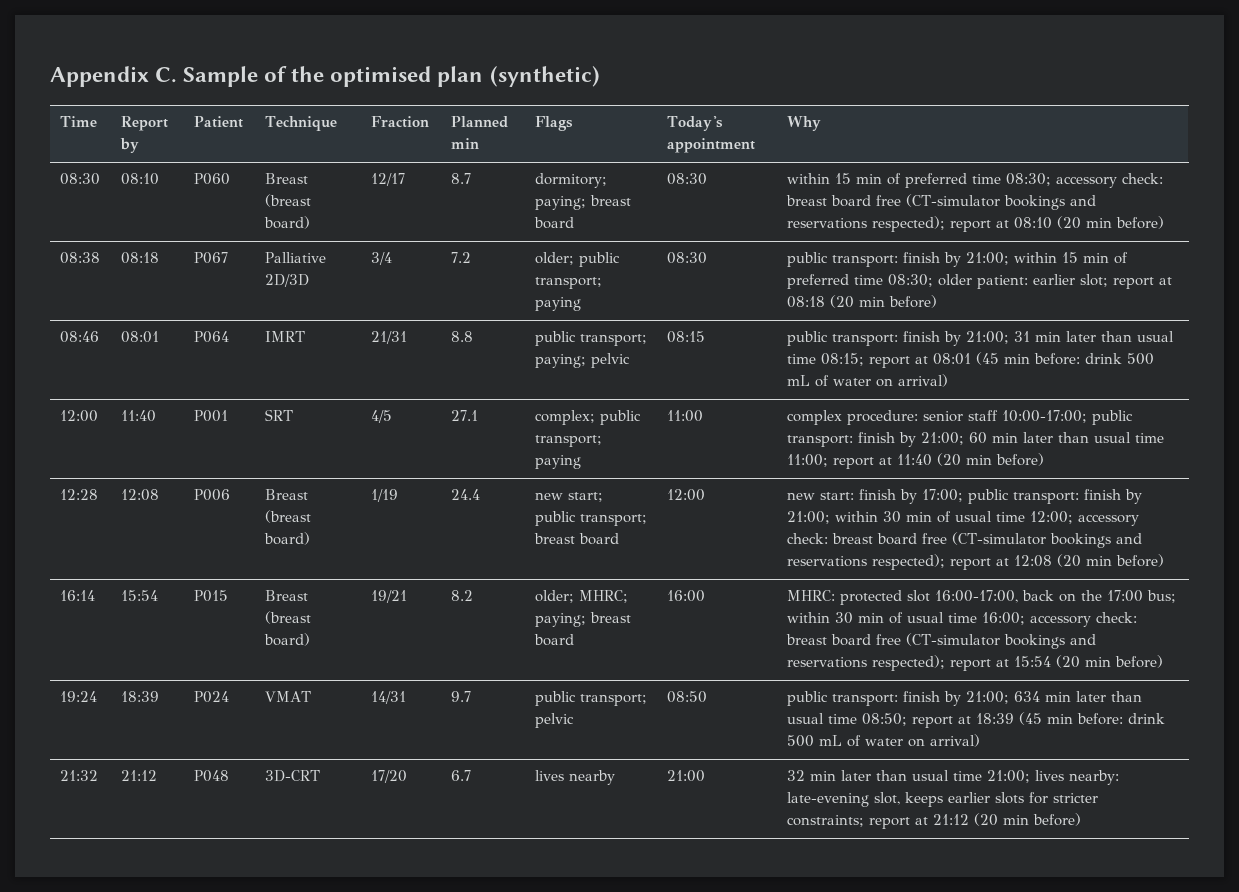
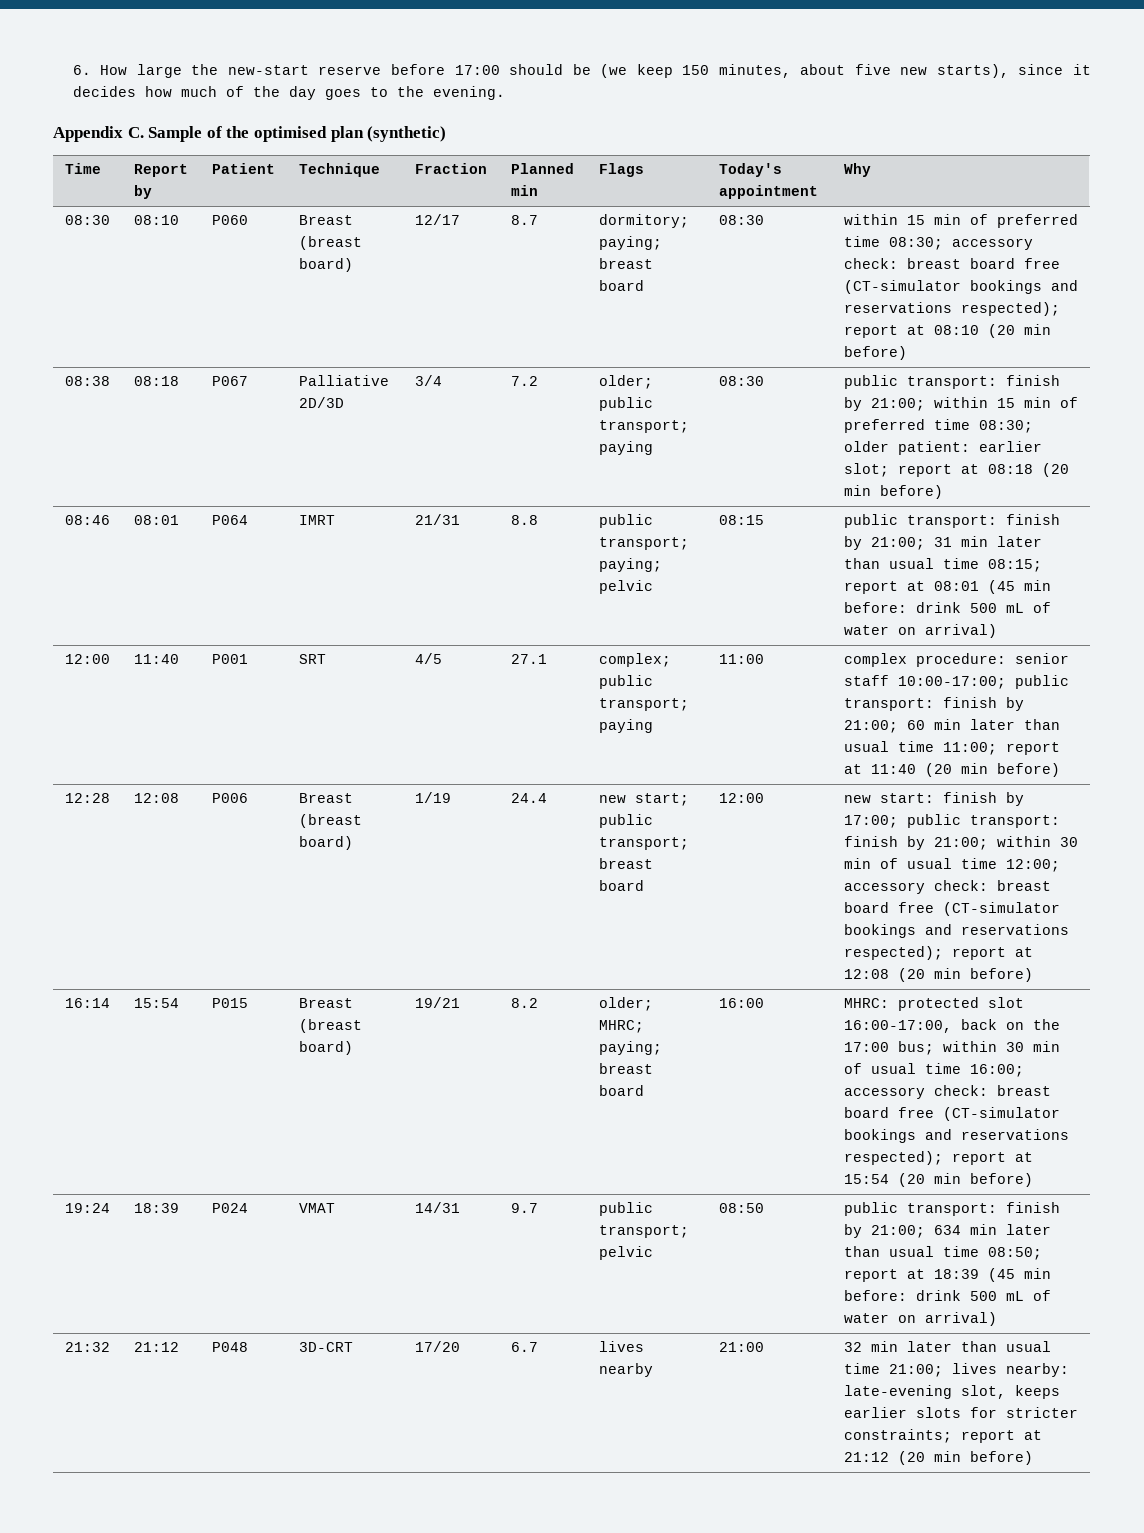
(50, 76) none -> [72,64,1091,78] [72,86,505,100] 6. How large the new-start reserve before 17:00 should be (we keep 150 minutes, about five new starts), since it decides how much of the day goes to the evening. //

